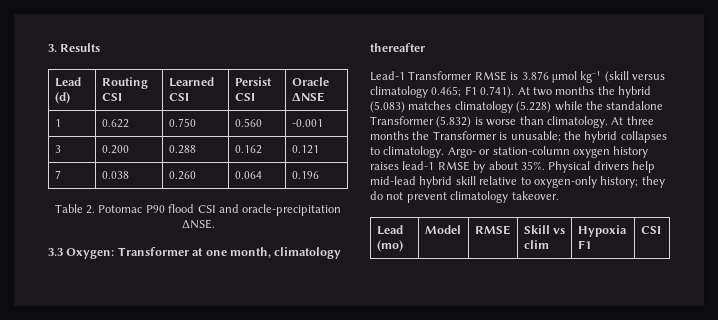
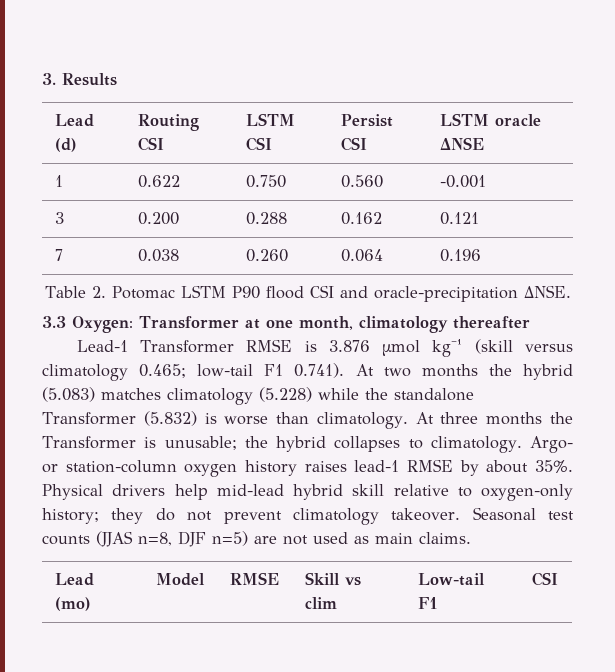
[168,77,214,87] Learned -> [245,113,295,126] LSTM
[291,77,329,86] Oracle -> [439,113,541,126] LSTM oracle
(143, 209) none -> [180,285,226,298] LSTM
(462, 91) none -> [197,364,254,377] low-tail
(559, 195) none -> [472,507,574,521] [42,531,472,547] Seasonal test counts (JJAS n=8, DJF n=5) are not used as main claims.
[577,225,627,237] Hypoxia -> [417,573,485,586] Low-tail

